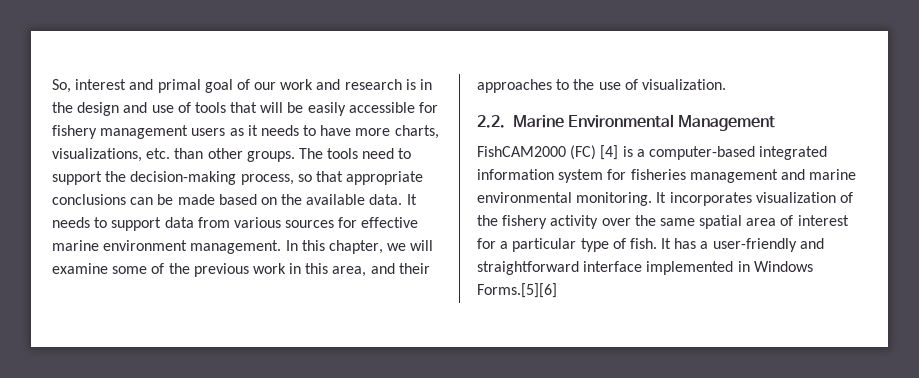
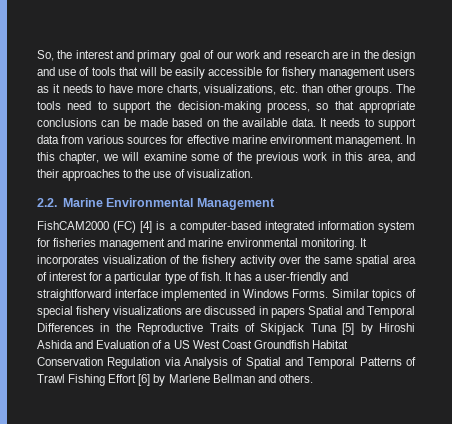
(71, 86) none -> [57,50,73,59] the
[157,79,201,93] primal -> [137,50,177,62] primary
[405,79,416,90] is -> [331,51,348,59] are
[477,283,557,298] Forms.[5][6] -> [292,289,416,301] [37,306,415,318] [37,323,415,335] [37,340,348,349] [37,357,416,369] [37,374,313,386] Forms. Similar topics of special fishery visualizations are discussed in papers Spatial and Temporal Differences in the Reproductive Traits of Skipjack Tuna [5] by Hiroshi Ashida and Evaluation of a US West Coast Groundfish Habitat Conservation Regulation via Analysis of Spatial and Temporal Patterns of Trawl Fishing Effort [6] by Marlene Bellman and others.

